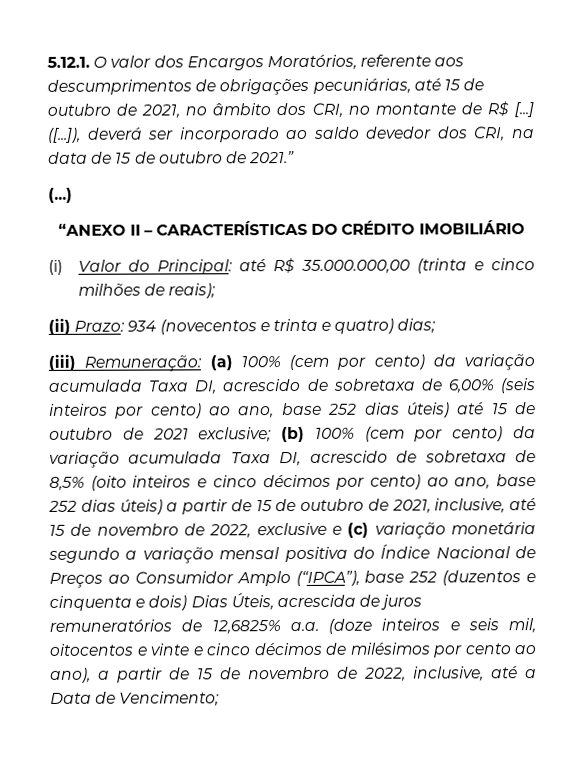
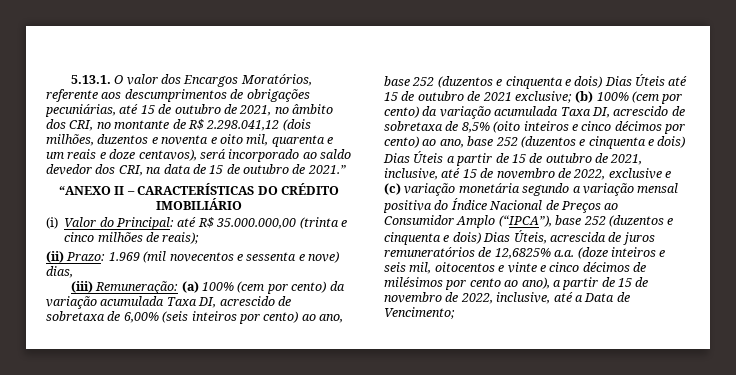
[47,56,90,68] 5.12.1. -> [70,75,111,84] 5.13.1.
[513,102,534,118] [47,127,175,143] [...] ([...]), deverá ser -> [206,119,311,131] [46,134,333,147] [46,149,226,161] 2.298.041,12 (dois milhões, duzentos e noventa e oito mil, quarenta e um reais e doze centavos), será
[48,187,73,203] // (...) -> (346, 169) none
[127,318,437,335] 934 (novecentos e trinta e quatro) dias; -> [108,251,339,263] [46,266,73,278] 1.969 (mil novecentos e sessenta e nove) dias,
[364,402,450,418] dias úteis) -> [437,74,665,89] (duzentos e cinquenta e dois) Dias Úteis
[80,499,163,515] dias úteis) -> [520,136,686,149] [383,151,444,163] (duzentos e cinquenta e dois) Dias Úteis

